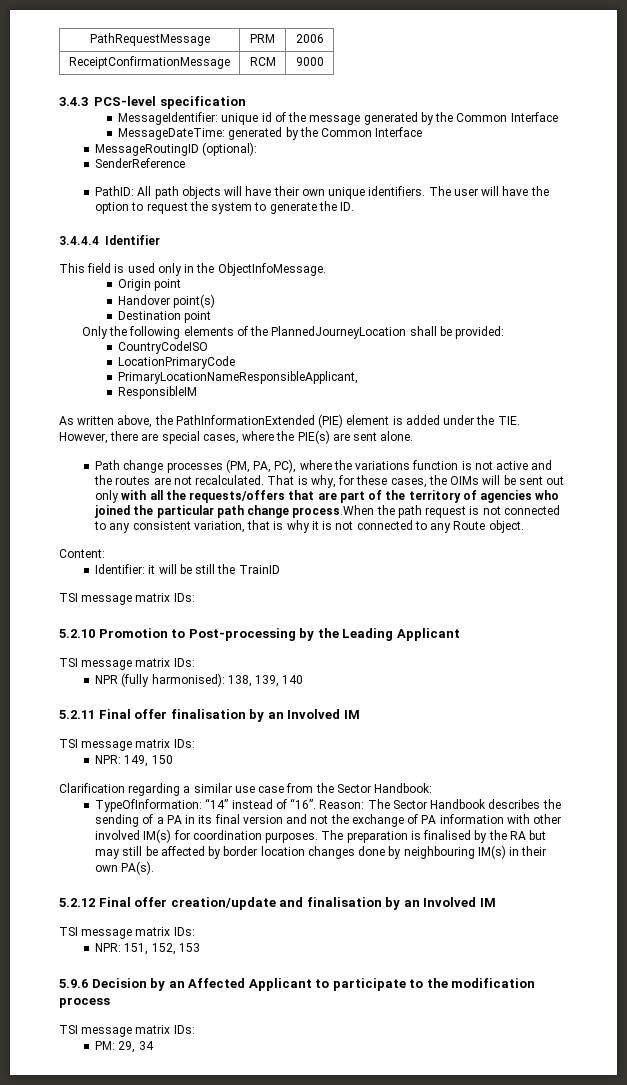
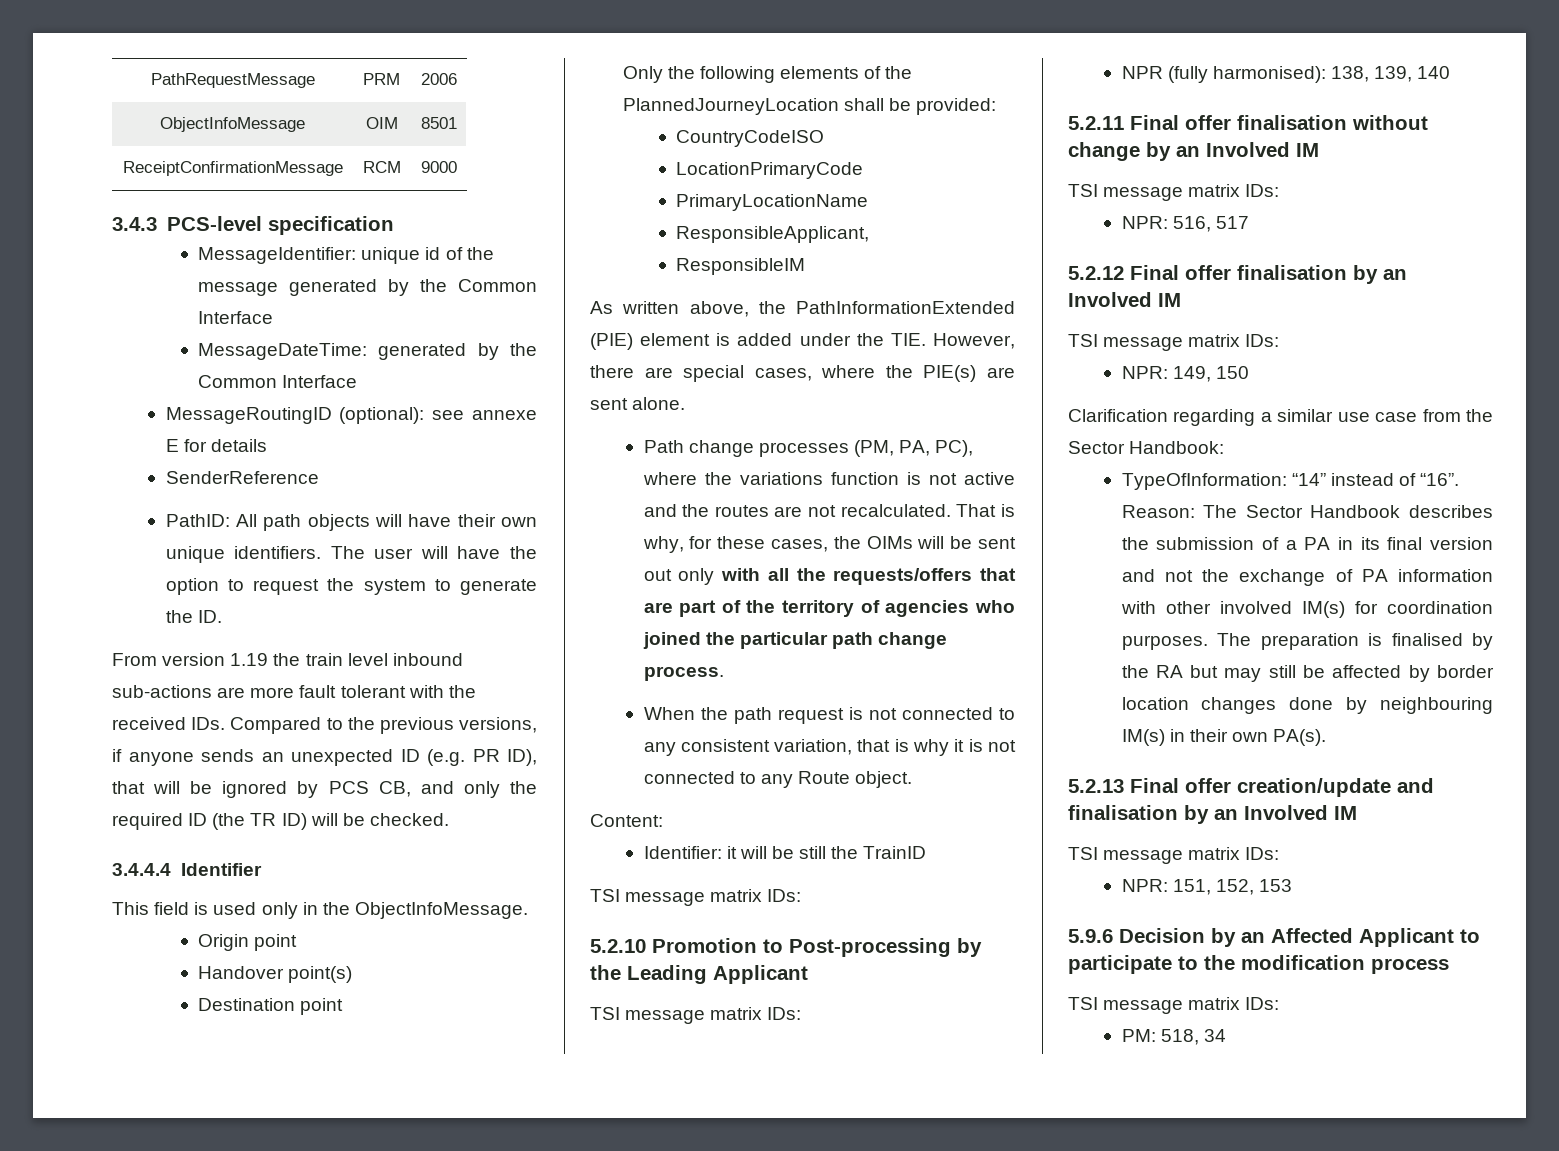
(324, 38) none -> [160,117,305,132] [365,117,398,129] [420,117,457,129] // ObjectInfoMessage | OIM | 8501
(258, 149) none -> [432,410,537,420] [165,439,267,452] see annexe E for details
(355, 206) none -> [112,653,463,666] [112,685,476,698] [112,717,538,734] [112,749,537,766] [112,781,537,798] [112,813,449,830] // From version 1.19 the train level inbound sub-actions are more fault tolerant with the received IDs. Compared to the previous versions, if anyone sends an unexpected ID (e.g. PR ID), that will be ignored by PCS CB, and only the required ID (the TR ID) will be checked.
[118,371,359,384] PrimaryLocationNameResponsibleApplicant, -> [676,194,869,211] [676,226,870,243] PrimaryLocationName // ResponsibleApplicant,
[292,505,375,518] process.When -> [643,666,724,681] [643,707,695,720] process. // When
(246, 714) none -> [1352,115,1428,130] [1068,142,1319,161] [1068,184,1280,201] [1121,216,1249,232] [1068,265,1347,280] without change by an Involved IM // TSI message matrix IDs: // NPR: 516, 517 // 5.2.12 Final offer finalisation
[95,814,140,827] sending -> [1156,537,1255,550] submission
[59,898,95,907] 5.2.12 -> [1068,779,1124,793] 5.2.13
[118,1041,136,1053] 29, -> [1160,1029,1199,1045] 518,

